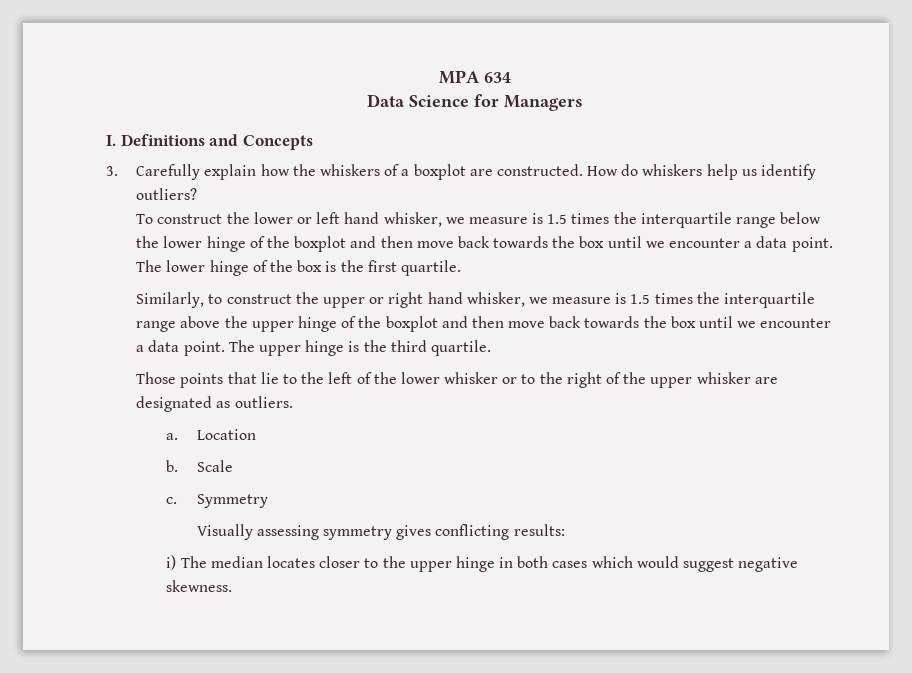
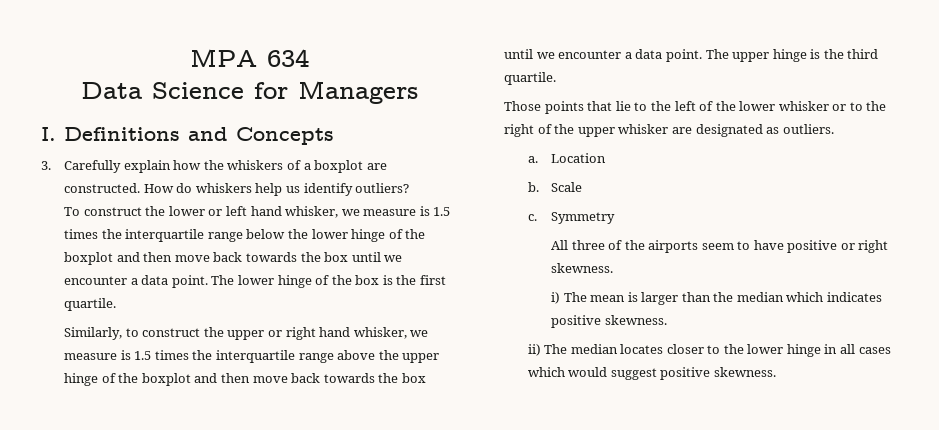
[196,524,565,540] [166,555,177,570] Visually assessing symmetry gives conflicting results: // i) -> [551,240,889,253] [551,263,614,273] [551,292,882,305] [551,315,667,328] [527,344,541,356] All three of the airports seem to have positive or right skewness. // i) The mean is larger than the median which indicates positive skewness. // ii)
[409,561,452,572] upper -> [747,344,784,354] lower
[517,556,549,568] both -> [839,344,855,354] all
[738,557,799,572] negative -> [660,367,711,380] positive

